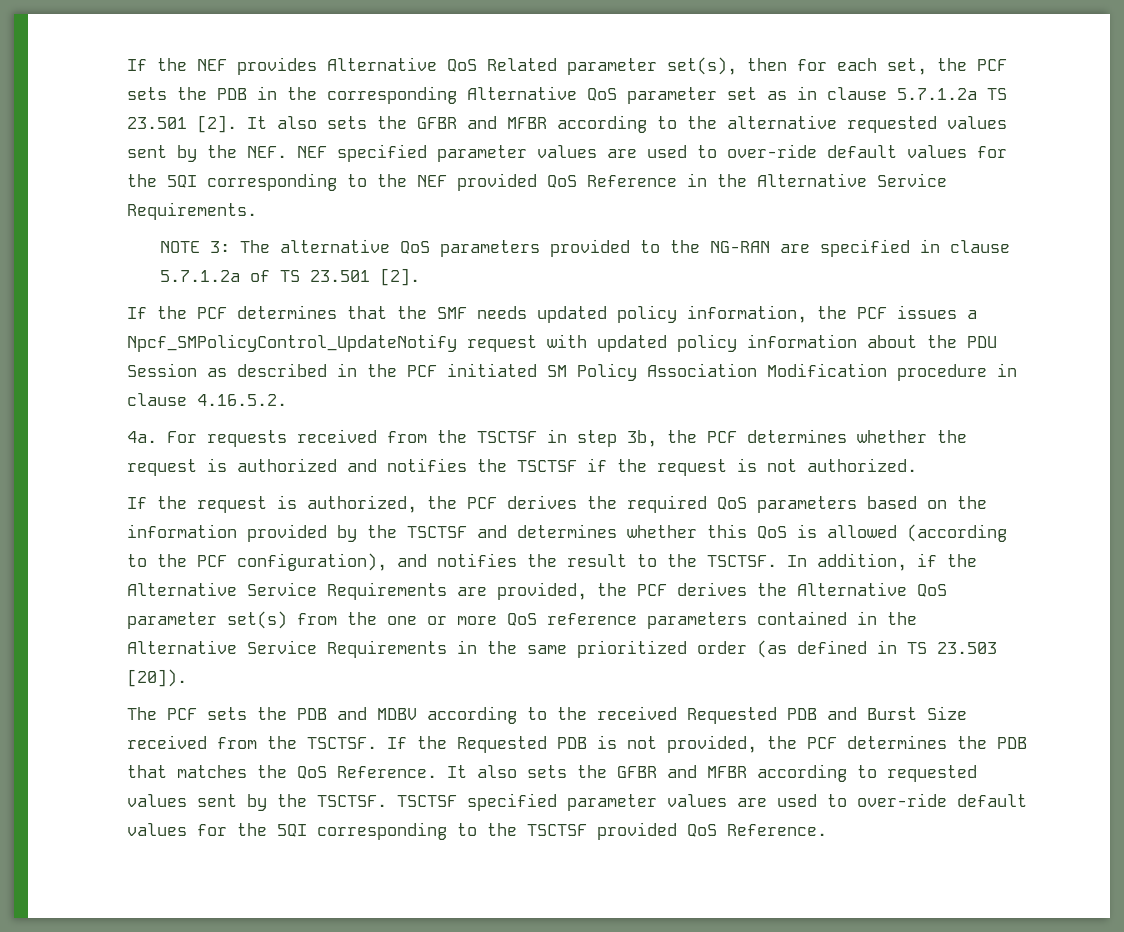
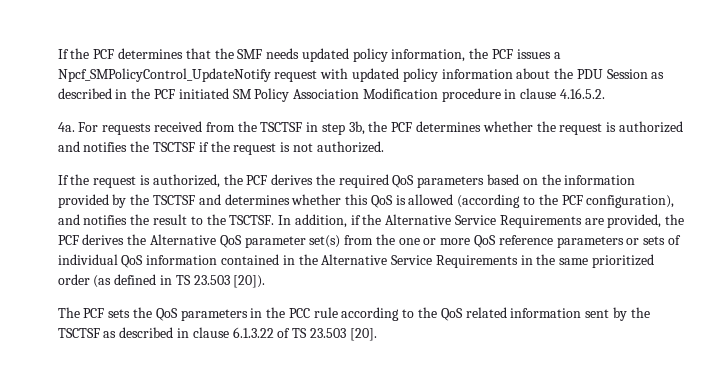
[127,57,1008,75] [127,86,1008,104] [127,115,1008,133] [127,144,1008,162] [127,173,948,191] [127,202,258,220] [159,239,1010,257] [159,268,420,286] [127,306,188,319] If the NEF provides Alternative QoS Related parameter set(s), then for each set, the PCF sets the PDB in the corresponding Alternative QoS parameter set as in clause 5.7.1.2a TS 23.501 [2]. It also sets the GFBR and MFBR according to the alternative requested values sent by the NEF. NEF specified parameter values are used to over-ride default values for the 5QI corresponding to the NEF provided QoS Reference in the Alternative Service Requirements. // NOTE 3: The alternative QoS parameters provided to the NG-RAN are specified in clause 5.7.1.2a of TS 23.501 [2]. // If the -> [57,48,90,59] If the
(748, 620) none -> [626,235,681,245] [57,254,218,268] or sets of individual QoS information
[297,706,968,724] [127,735,1028,753] [127,764,978,782] [127,793,1028,811] [127,822,828,840] PDB and MDBV according to the received Requested PDB and Burst Size received from the TSCTSF. If the Requested PDB is not provided, the PCF determines the PDB that matches the QoS Reference. It also sets the GFBR and MFBR according to requested values sent by the TSCTSF. TSCTSF specified parameter values are used to over-ride default values for the 5QI corresponding to the TSCTSF provided QoS Reference. -> [155,307,650,321] [57,327,377,341] QoS parameters in the PCC rule according to the QoS related information sent by the TSCTSF as described in clause 6.1.3.22 of TS 23.503 [20].

